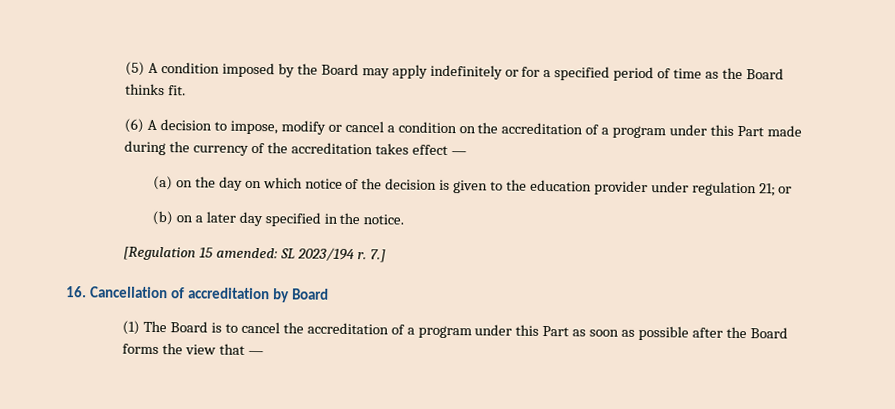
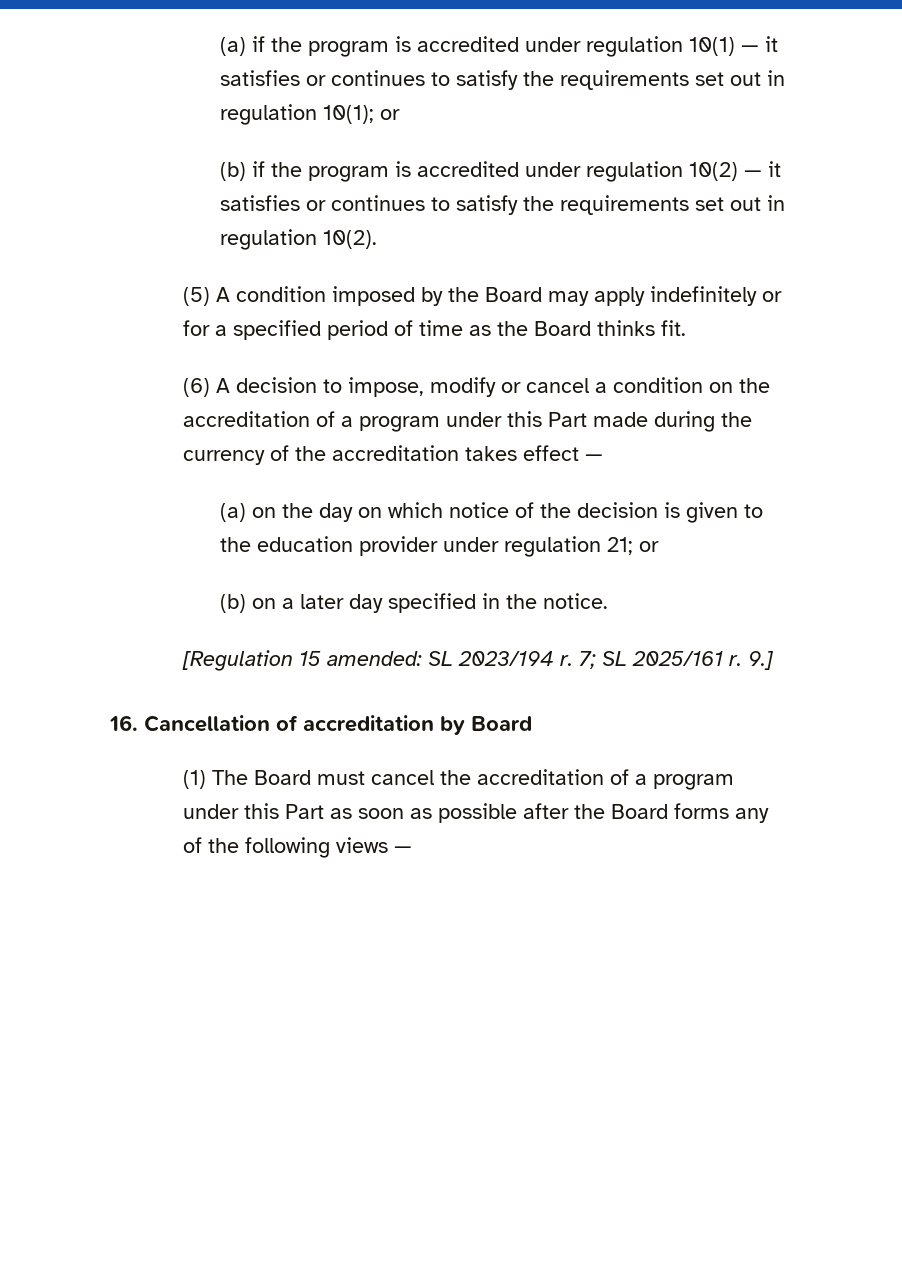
(125, 68) none -> [219,36,778,57] [219,70,785,90] [219,104,400,125] [219,161,781,182] [219,195,785,215] [219,229,377,250] (a) if the program is accredited under regulation 10(1) — it satisfies or continues to satisfy the requirements set out in regulation 10(1); or // (b) if the program is accredited under regulation 10(2) — it satisfies or continues to satisfy the requirements set out in regulation 10(2). //
[369,249,386,263] 7.] -> [579,651,775,670] 7; SL 2025/161 r. 9.]
[211,322,239,333] is to -> [317,771,366,785] must
[162,343,246,355] the view that -> [735,808,770,823] [183,837,389,858] any of the following views

